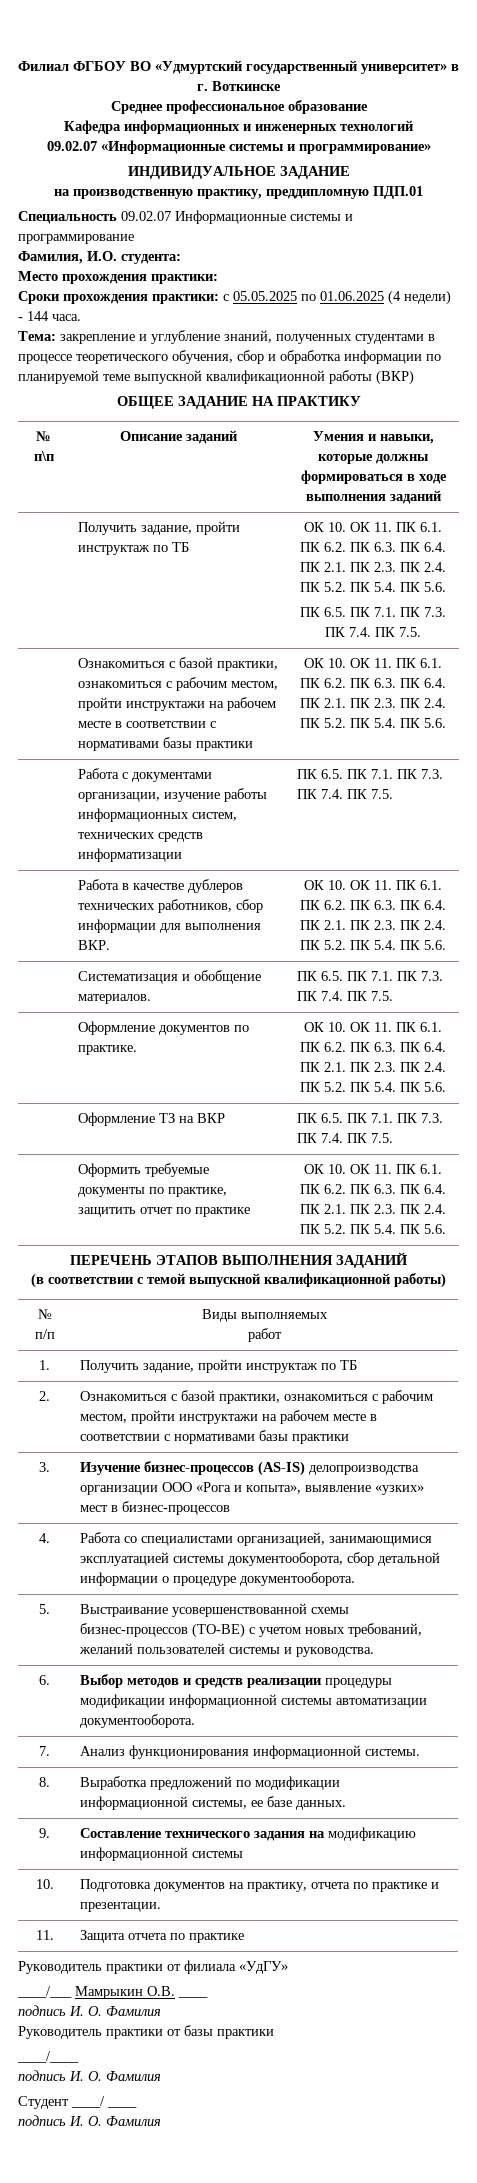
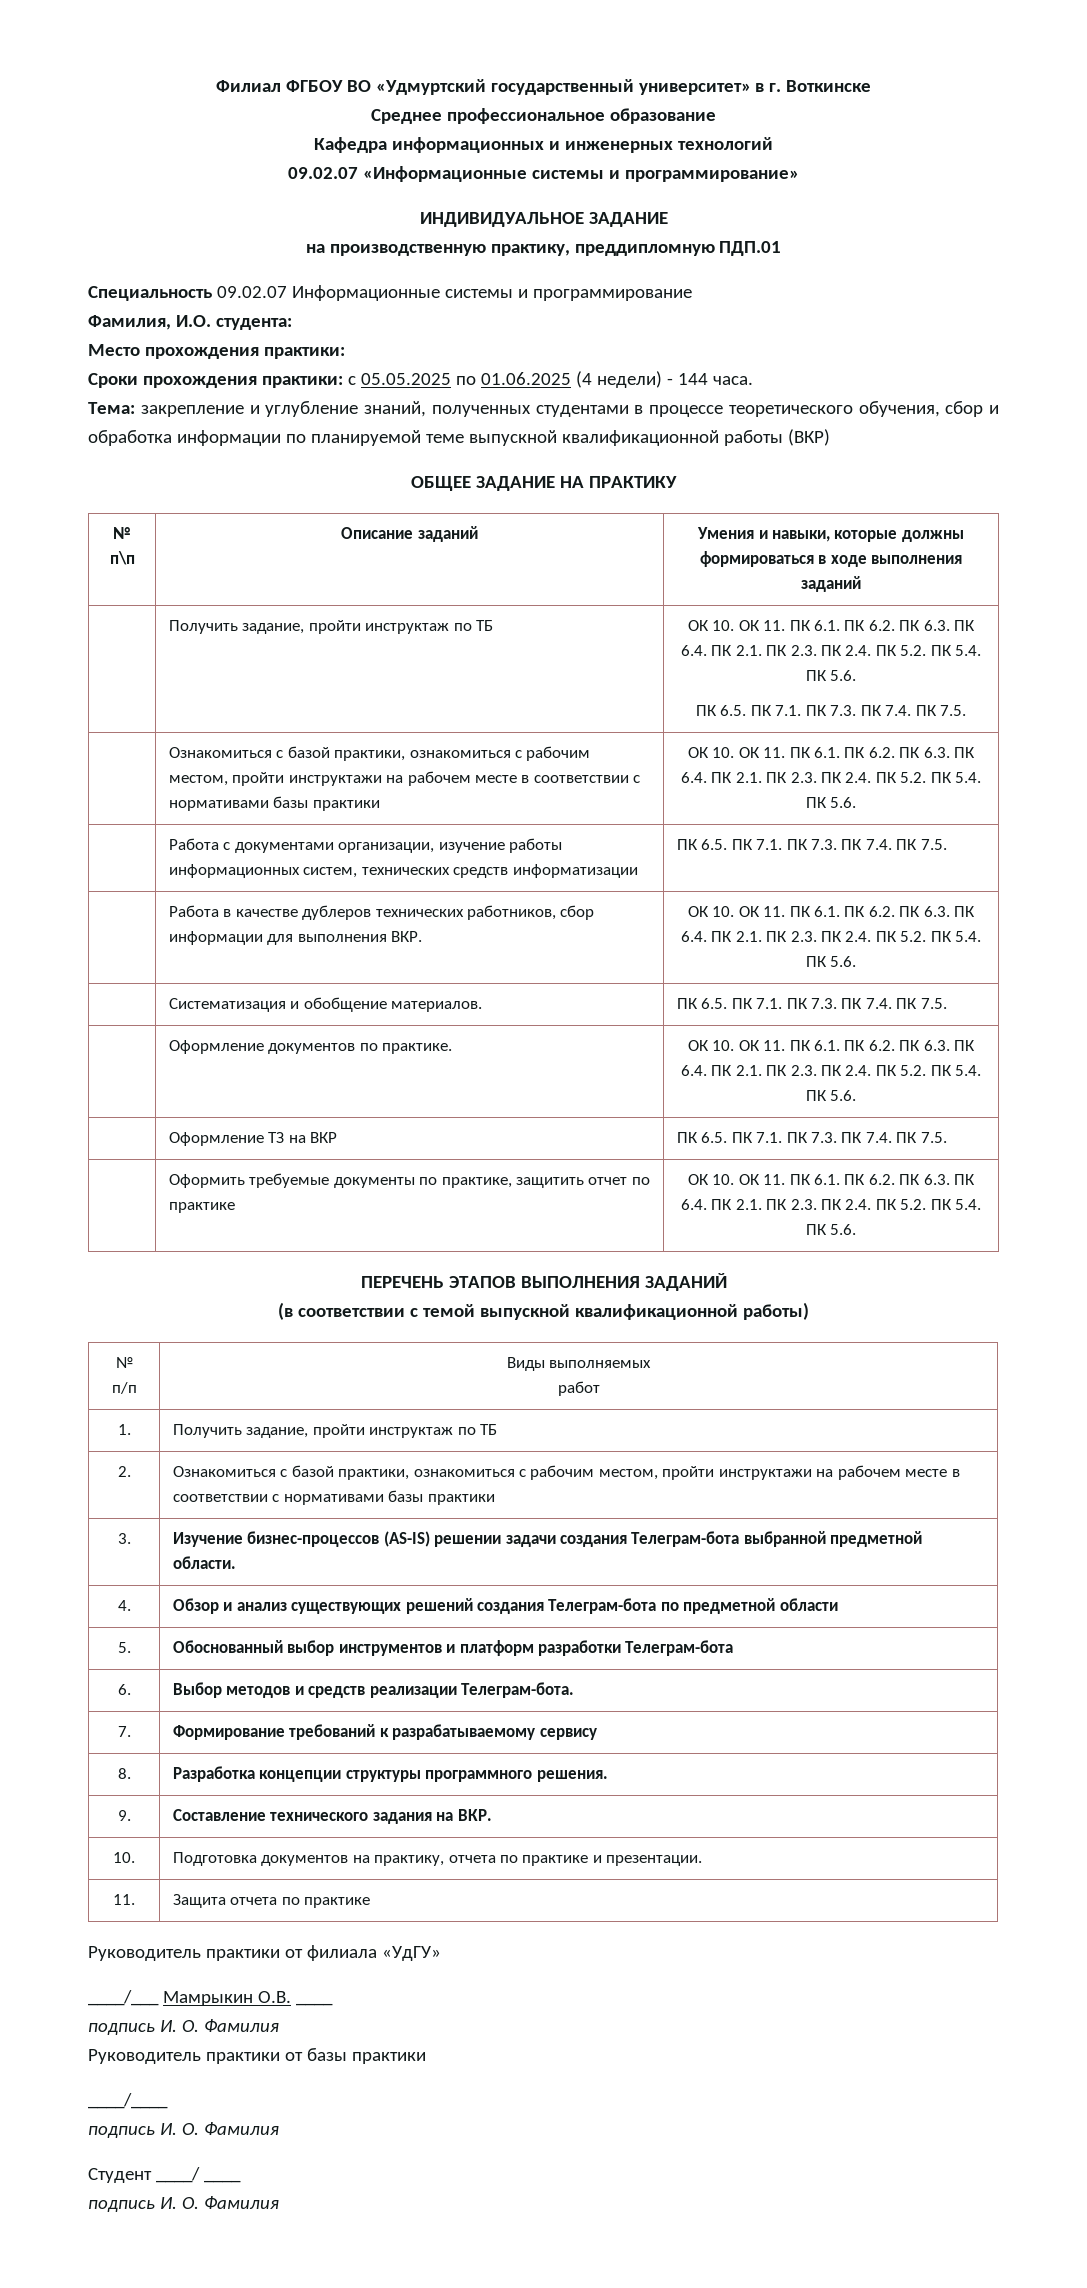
[308,1465,419,1475] [79,1482,424,1495] [79,1501,230,1515] [39,1533,50,1543] [79,1532,432,1546] [79,1552,440,1566] [79,1572,355,1586] [39,1604,50,1614] [79,1603,349,1617] [79,1623,422,1638] [78,1643,374,1657] делопроизводства организации ООО «Рога и копыта», выявление «узких» мест в бизнес-процессов // 4. | Работа со специалистами организацией, занимающимися эксплуатацией системы документооборота, сбор детальной информации о процедуре документооборота. // 5. | Выстраивание усовершенствованной схемы бизнес-процессов (TO-BE) с учетом новых требований, желаний пользователей системы и руководства. -> [434,1531,923,1547] [172,1556,236,1569] [117,1600,131,1611] [172,1598,838,1614] [117,1642,131,1653] [172,1640,734,1656] решении задачи создания Телеграм-бота выбранной предметной области. // 4. | Обзор и анализ существующих решений создания Телеграм-бота по предметной области // 5. | Обоснованный выбор инструментов и платформ разработки Телеграм-бота
[324,1678,392,1688] [79,1694,427,1708] [79,1714,195,1728] [39,1746,50,1756] [79,1745,420,1759] [39,1777,50,1787] [79,1776,340,1790] [79,1796,346,1810] процедуры модификации информационной системы автоматизации документооборота. // 7. | Анализ функционирования информационной системы. // 8. | Выработка предложений по модификации информационной системы, ее базе данных. -> [460,1682,574,1698] [117,1726,131,1737] [172,1724,597,1740] [117,1768,131,1779] [172,1766,608,1782] Телеграм-бота. // 7. | Формирование требований к разрабатываемому сервису // 8. | Разработка концепции структуры программного решения.
[327,1827,416,1841] [79,1847,243,1861] модификацию информационной системы -> [457,1809,492,1821] ВКР.

